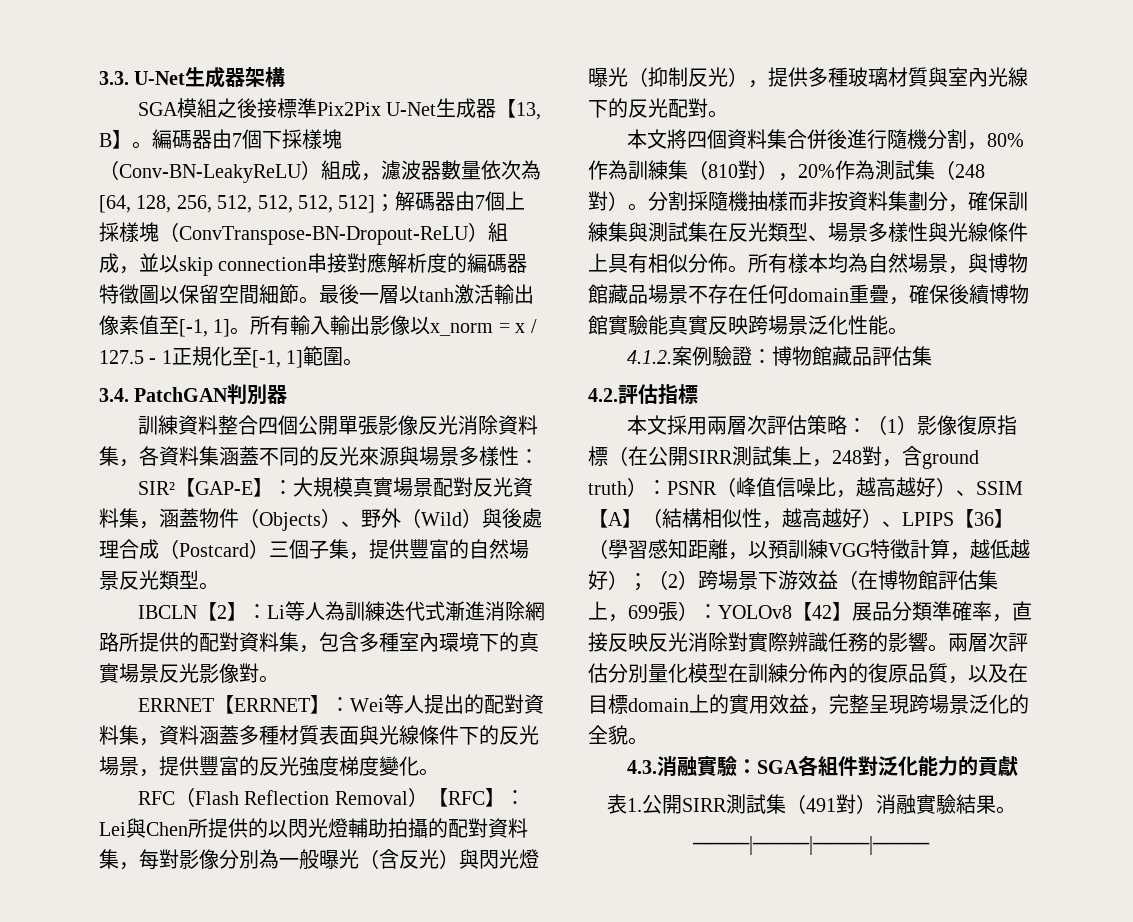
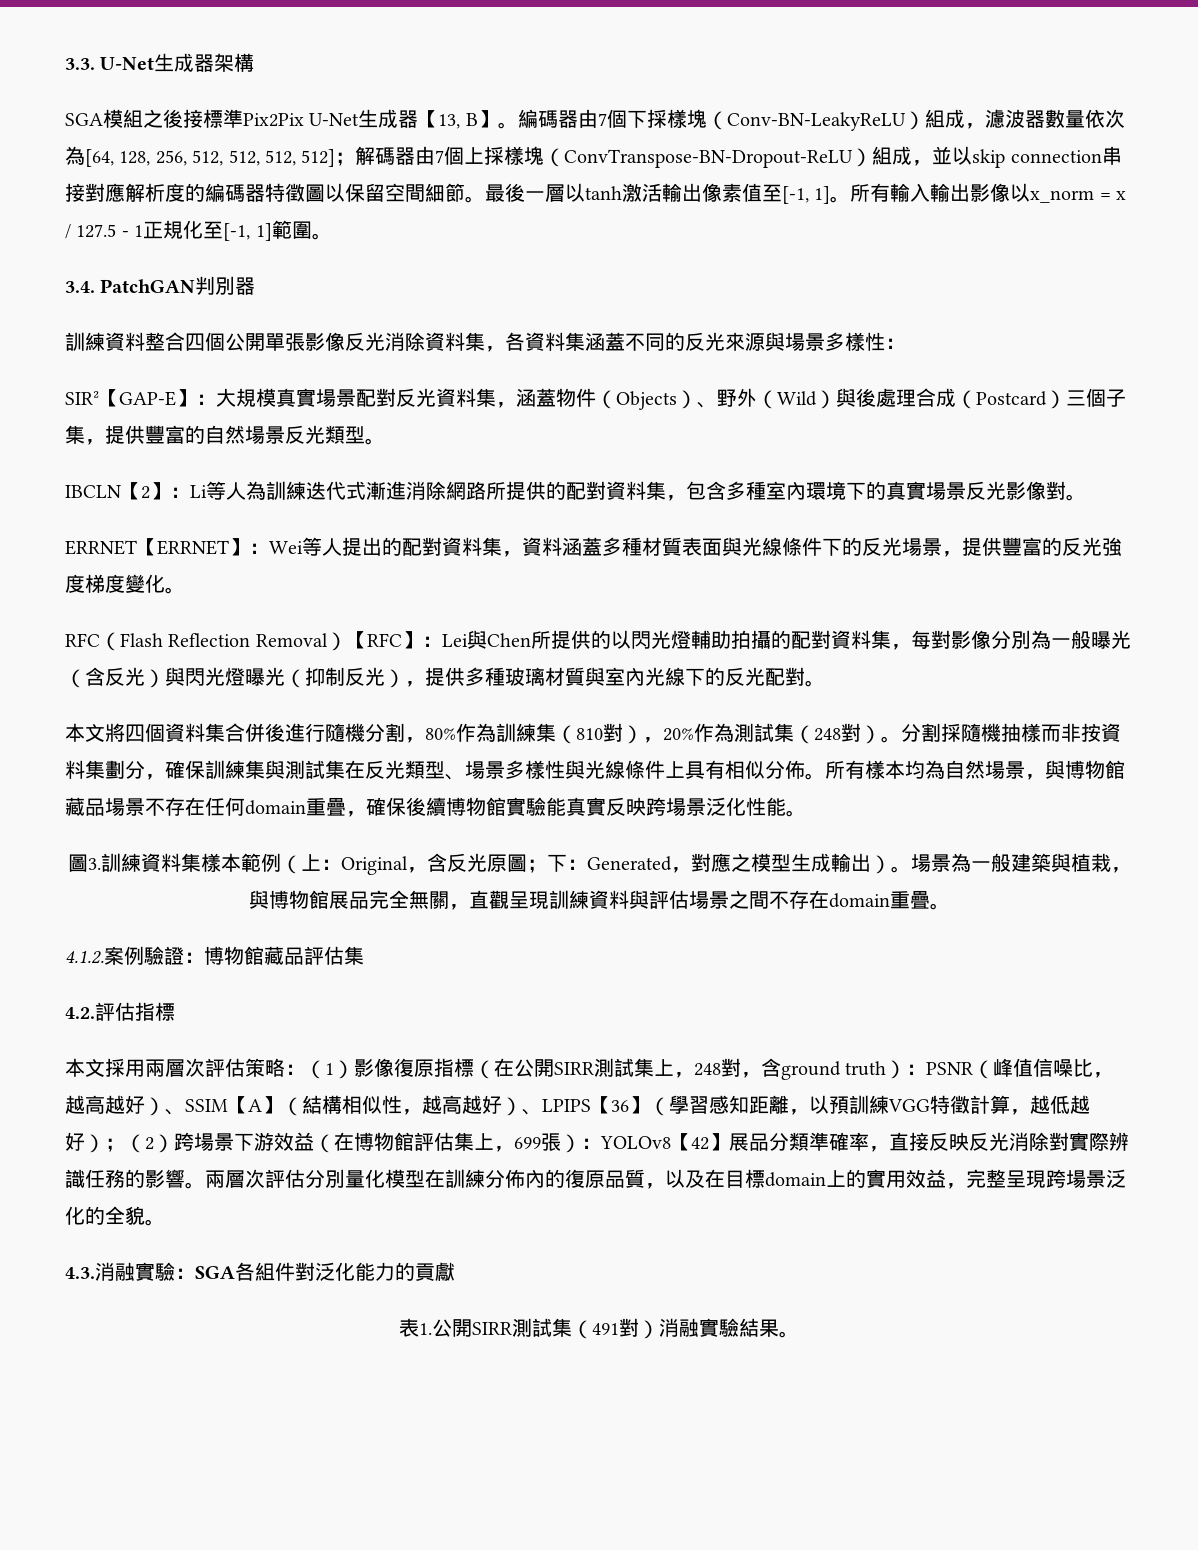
(908, 331) none -> [67,853,1131,875] [248,890,950,910] // 圖3.訓練資料集樣本範例（上：Original，含反光原圖；下：Generated，對應之模型生成輸出）。場景為一般建築與植栽，與博物館展品完全無關，直觀呈現訓練資料與評估場景之間不存在domain重疊。
[692,836,930,855] // ────|────|────|──── -> (799, 1334) none

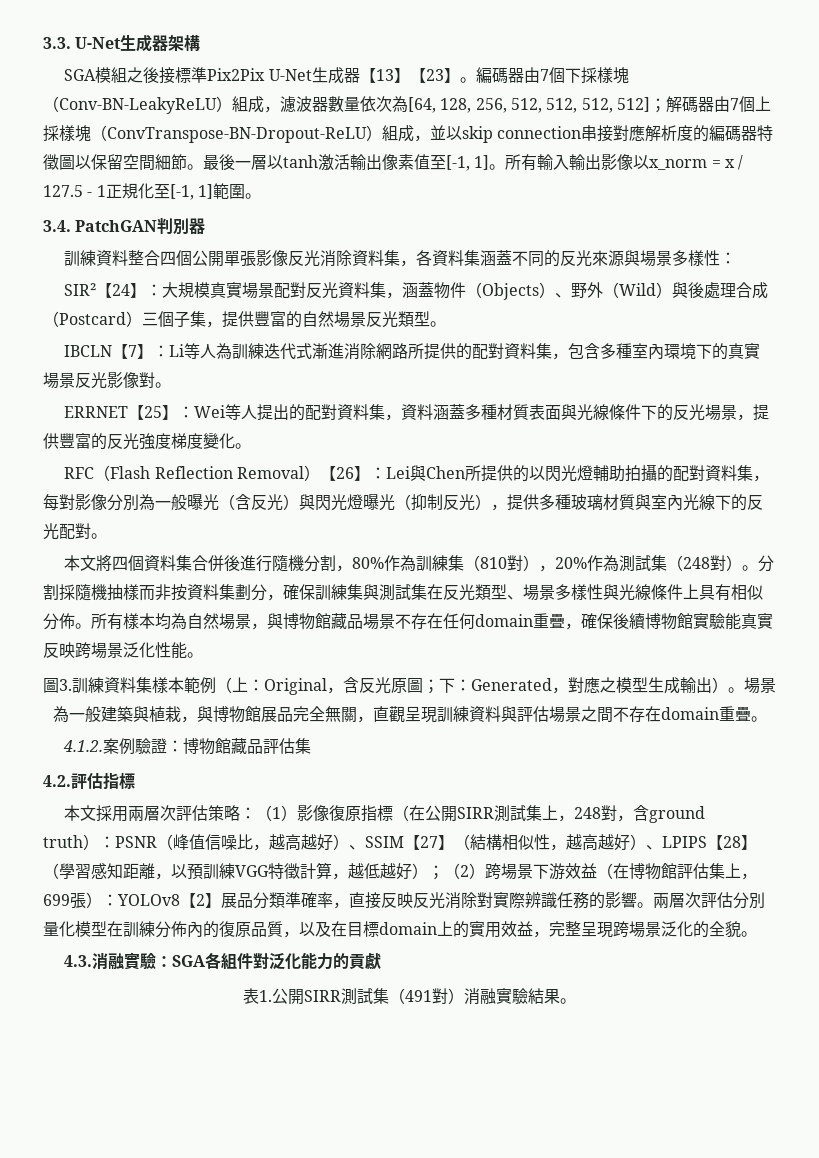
[438,113,478,129] 13, B -> [375,68,444,83] 13】【23
[119,391,176,406] GAP-E -> [112,284,131,296] 24
[141,486,150,499] 2 -> [128,345,138,357] 7
[157,540,229,555] ERRNET -> [144,406,163,418] 25
[366,633,402,647] RFC -> [335,467,354,479] 26
[248,1099,262,1112] A -> [420,836,438,848] 27
[611,1100,629,1112] 36 -> [723,836,741,848] 28
[691,1137,709,1150] 42 -> [196,894,205,906] 2

